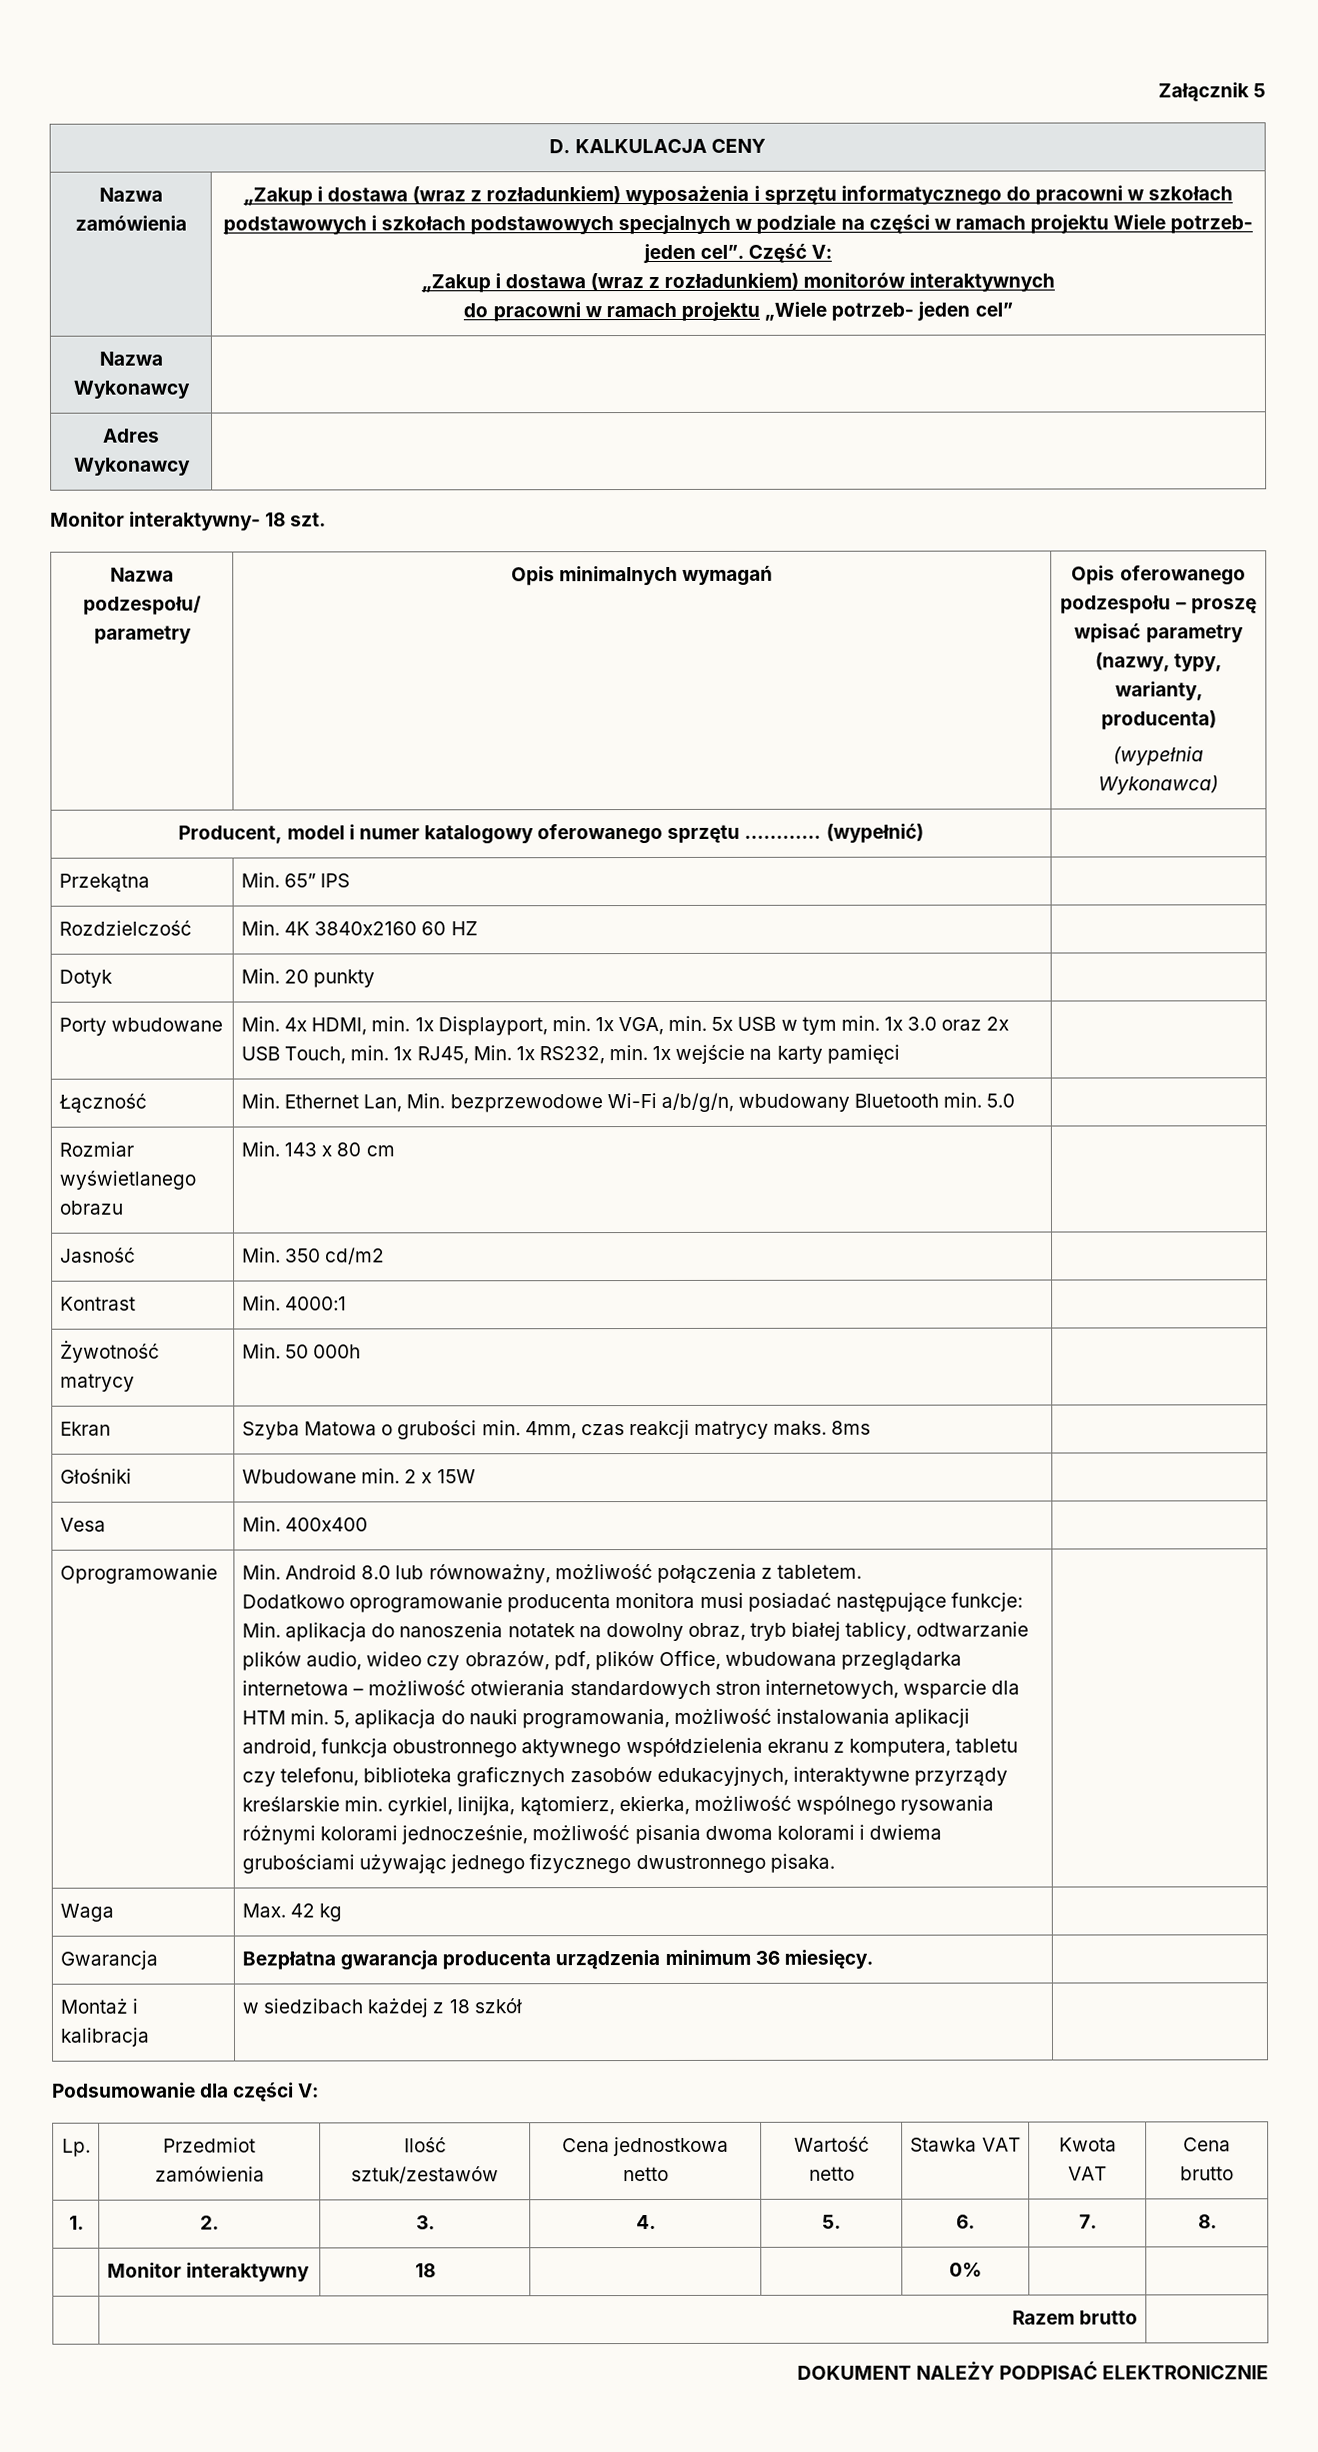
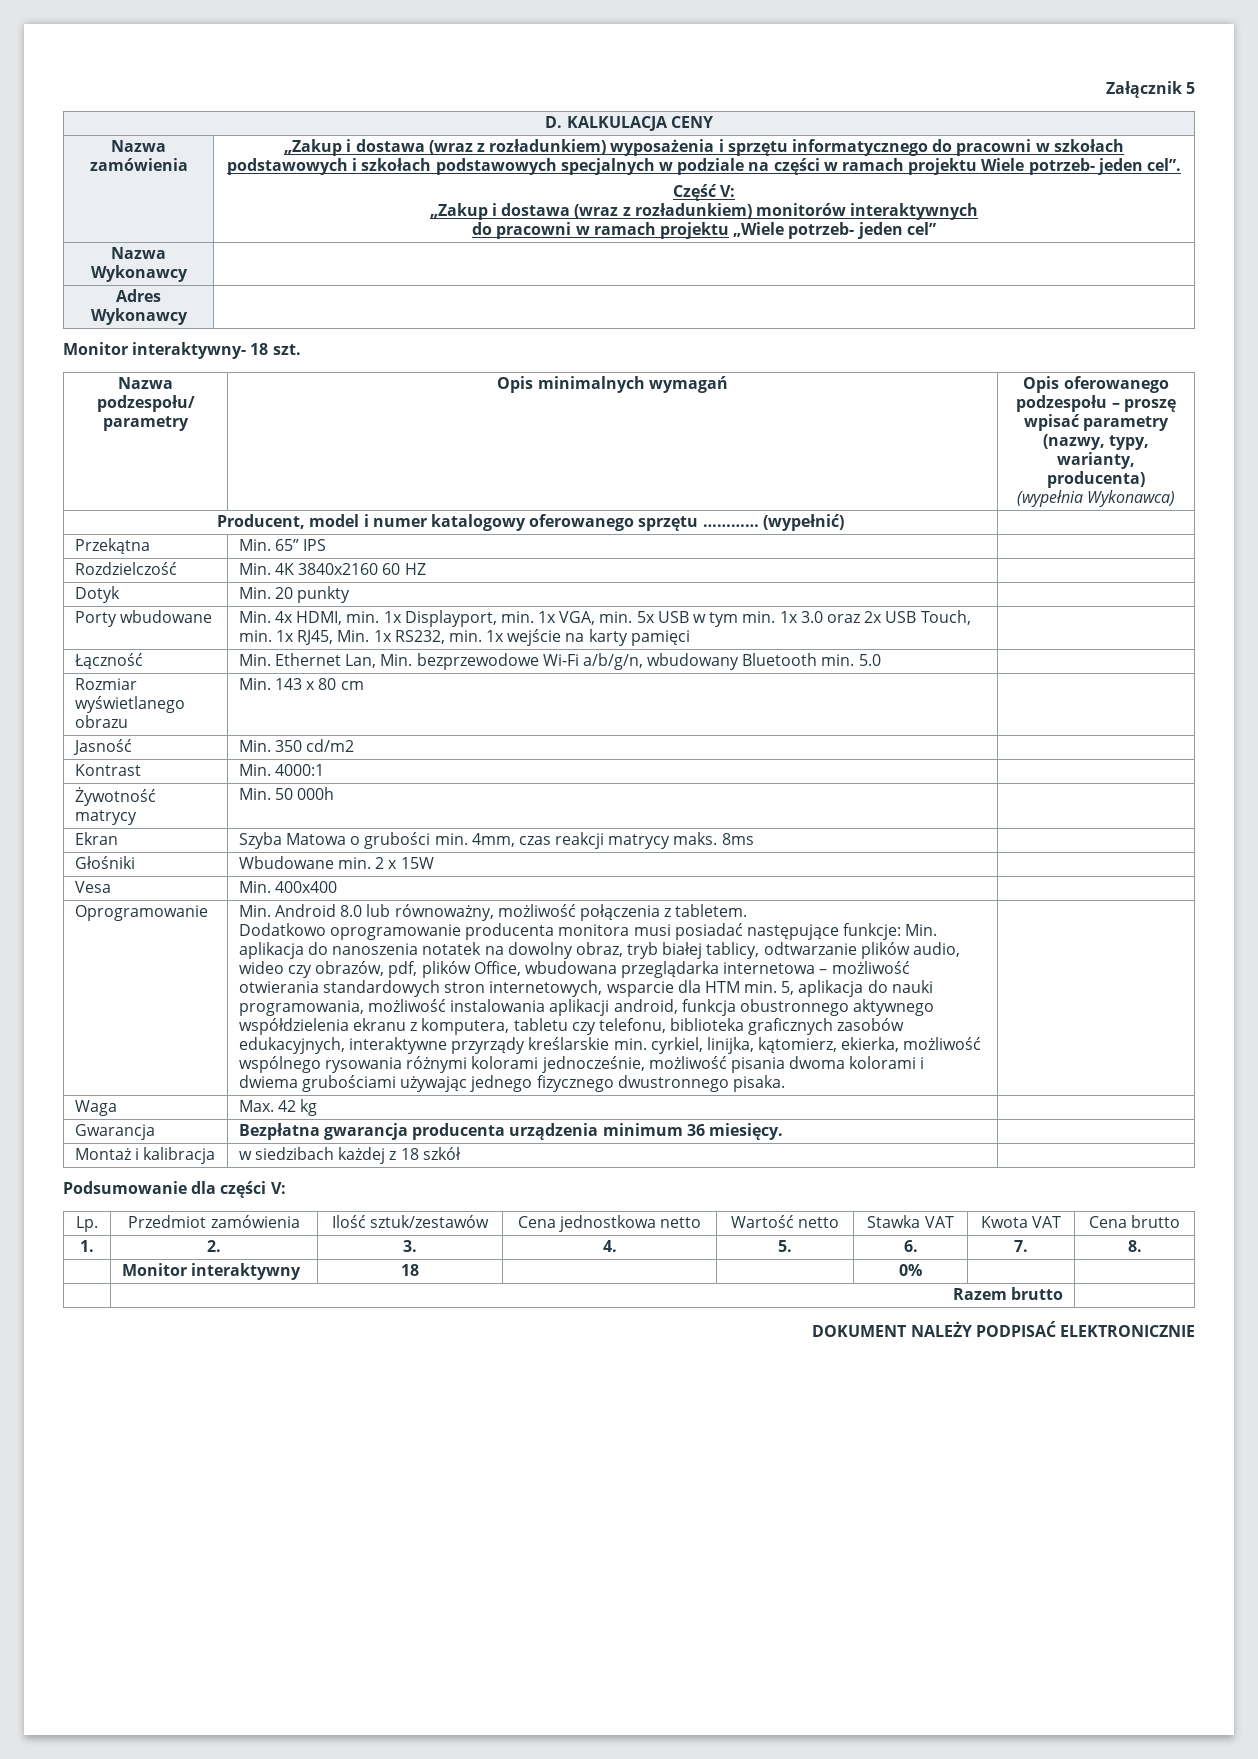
(744, 251) none -> (1181, 164) //

